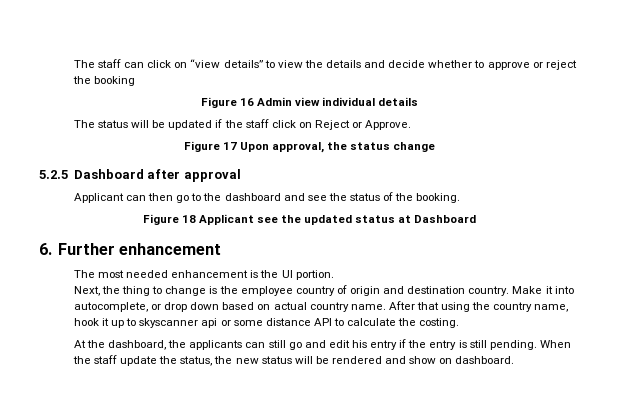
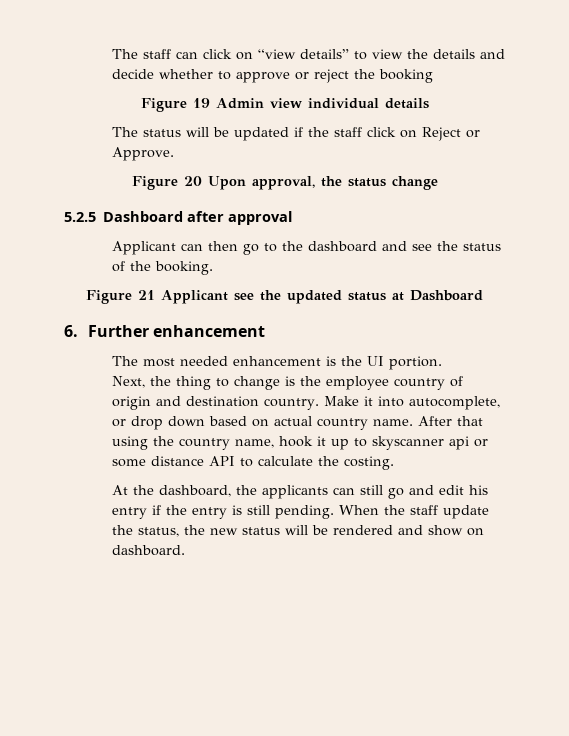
[239,98,254,106] 16 -> [192,98,210,108] 19
[222,142,237,150] 17 -> [183,176,202,186] 20
[181,215,196,223] 18 -> [138,290,155,300] 21

